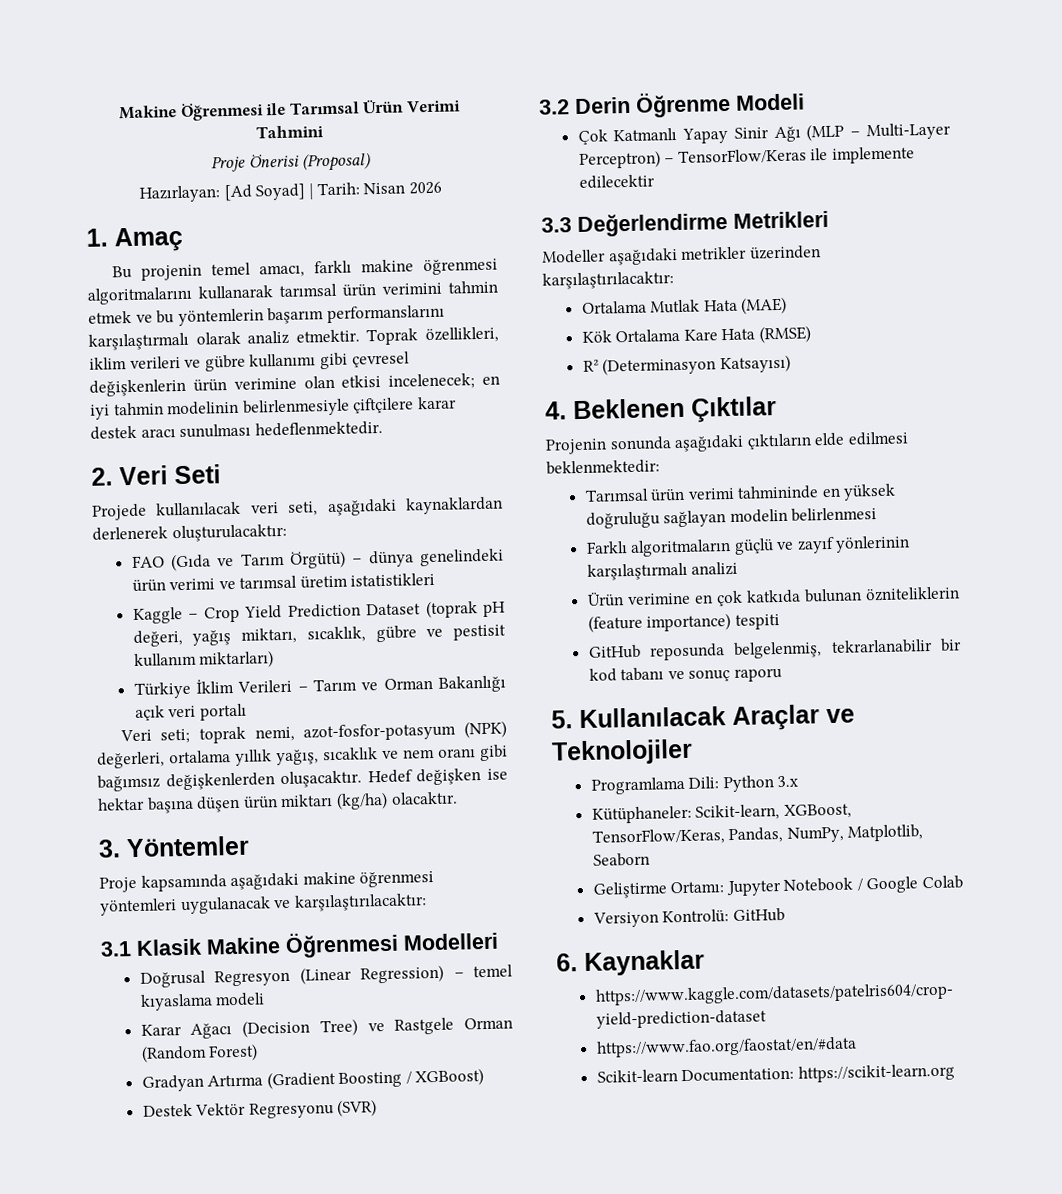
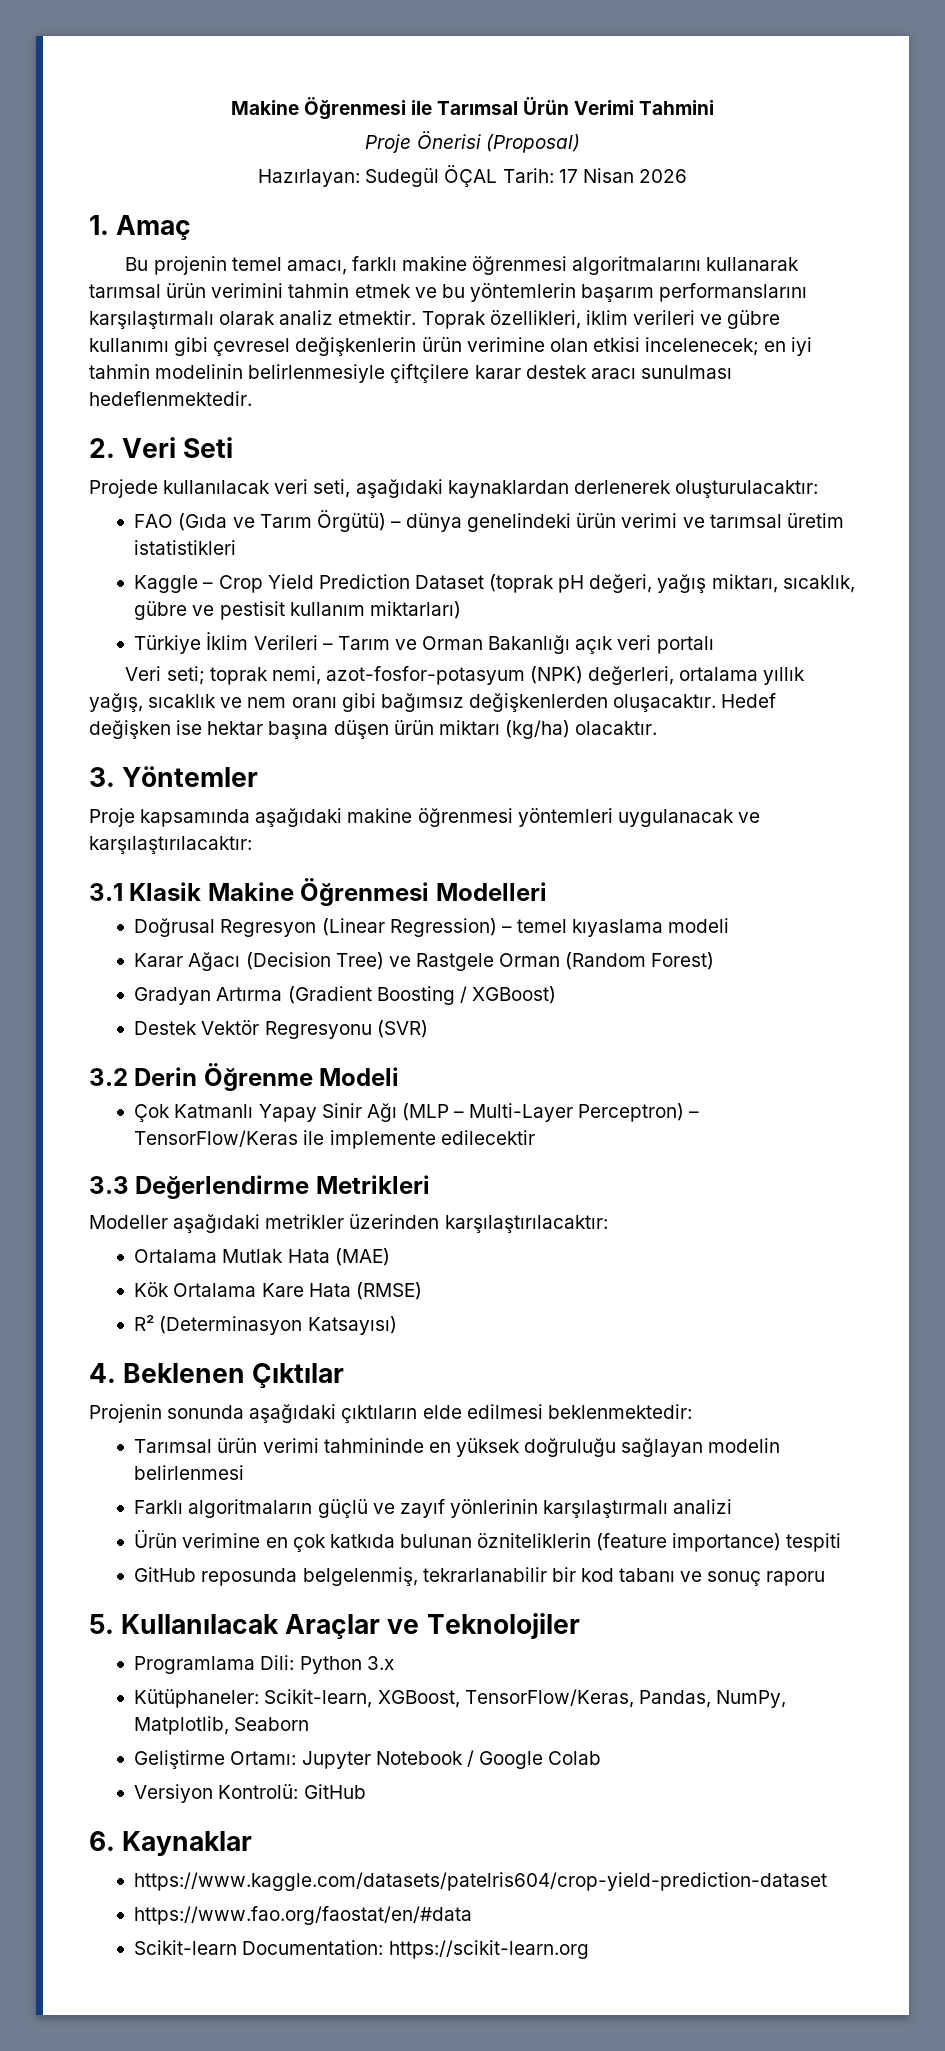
[223,182,360,202] [Ad Soyad] | Tarih: -> [365,165,578,187] Sudegül ÖÇAL Tarih: 17

